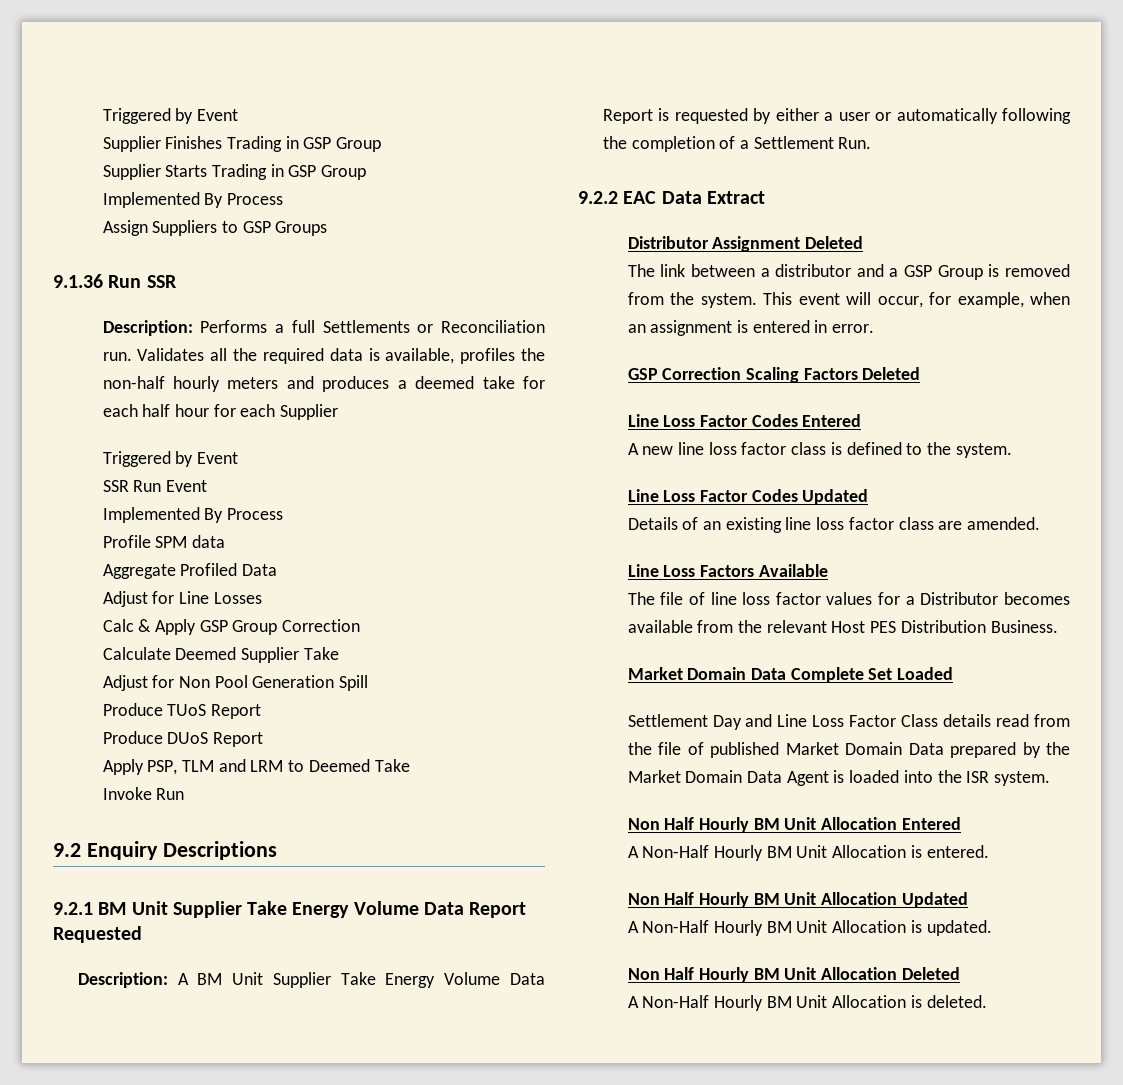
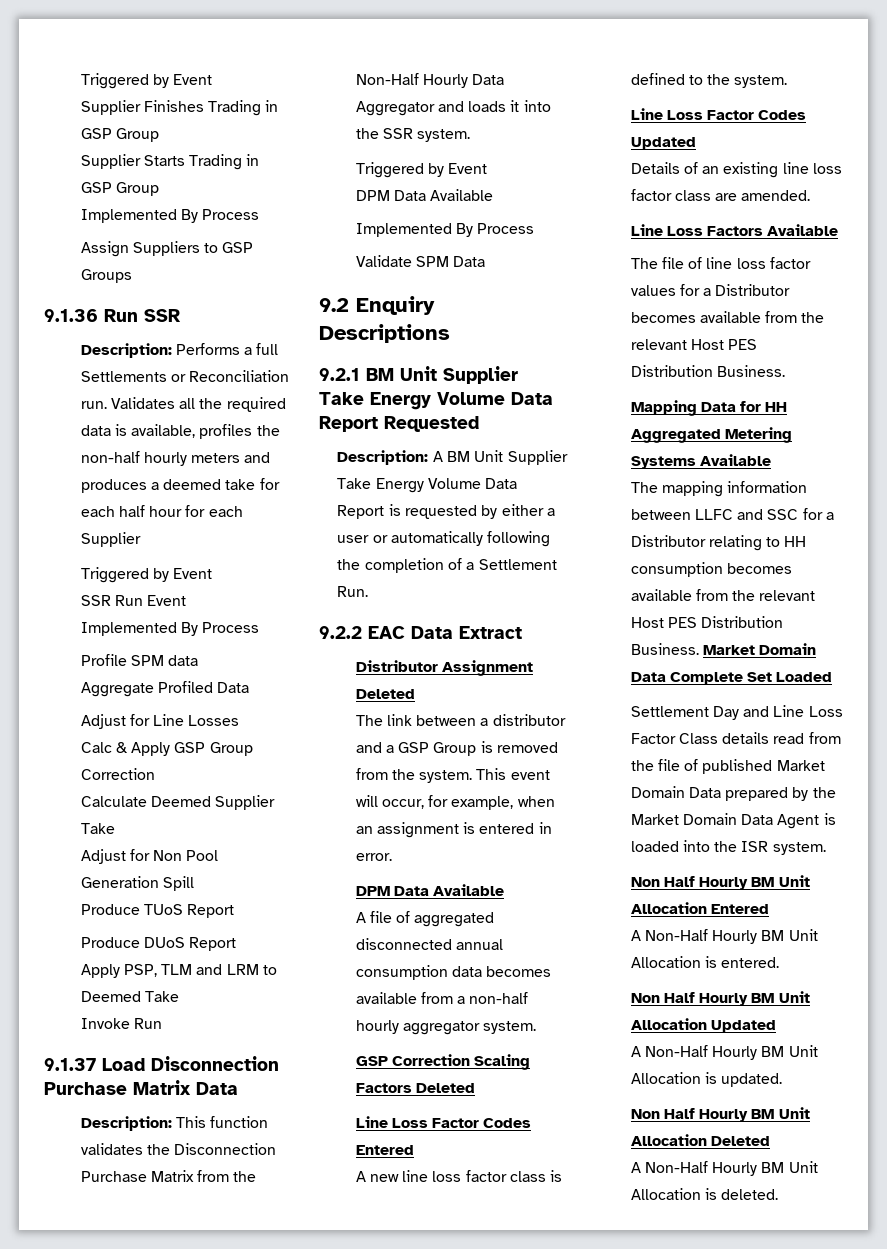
(185, 794) none -> [44,1056,279,1071] [44,1080,238,1095] [80,1116,269,1131] [80,1143,277,1155] [80,1170,257,1182] [355,73,505,88] [355,100,551,116] [355,128,471,142] [355,162,488,178] [355,189,494,201] [355,223,535,237] [355,255,486,267] // 9.1.37 Load Disconnection Purchase Matrix Data // Description: This function validates the Disconnection Purchase Matrix from the Non-Half Hourly Data Aggregator and loads it into the SSR system. // Triggered by Event // DPM Data Available // Implemented By Process // Validate SPM Data
(875, 328) none -> [355,884,505,896] [355,911,495,927] [355,938,503,950] [355,965,552,980] [355,992,529,1004] [355,1020,537,1035] // DPM Data Available // A file of aggregated disconnected annual consumption data becomes available from a non-half hourly aggregator system.
(1058, 626) none -> [630,400,788,416] [630,427,792,443] [630,454,771,469] [630,481,808,497] [630,508,835,520] [630,535,807,551] [630,562,792,577] [630,589,816,601] [630,616,784,628] [630,643,699,655] Mapping Data for HH Aggregated Metering Systems Available // The mapping information between LLFC and SSC for a Distributor relating to HH consumption becomes available from the relevant Host PES Distribution Business.

